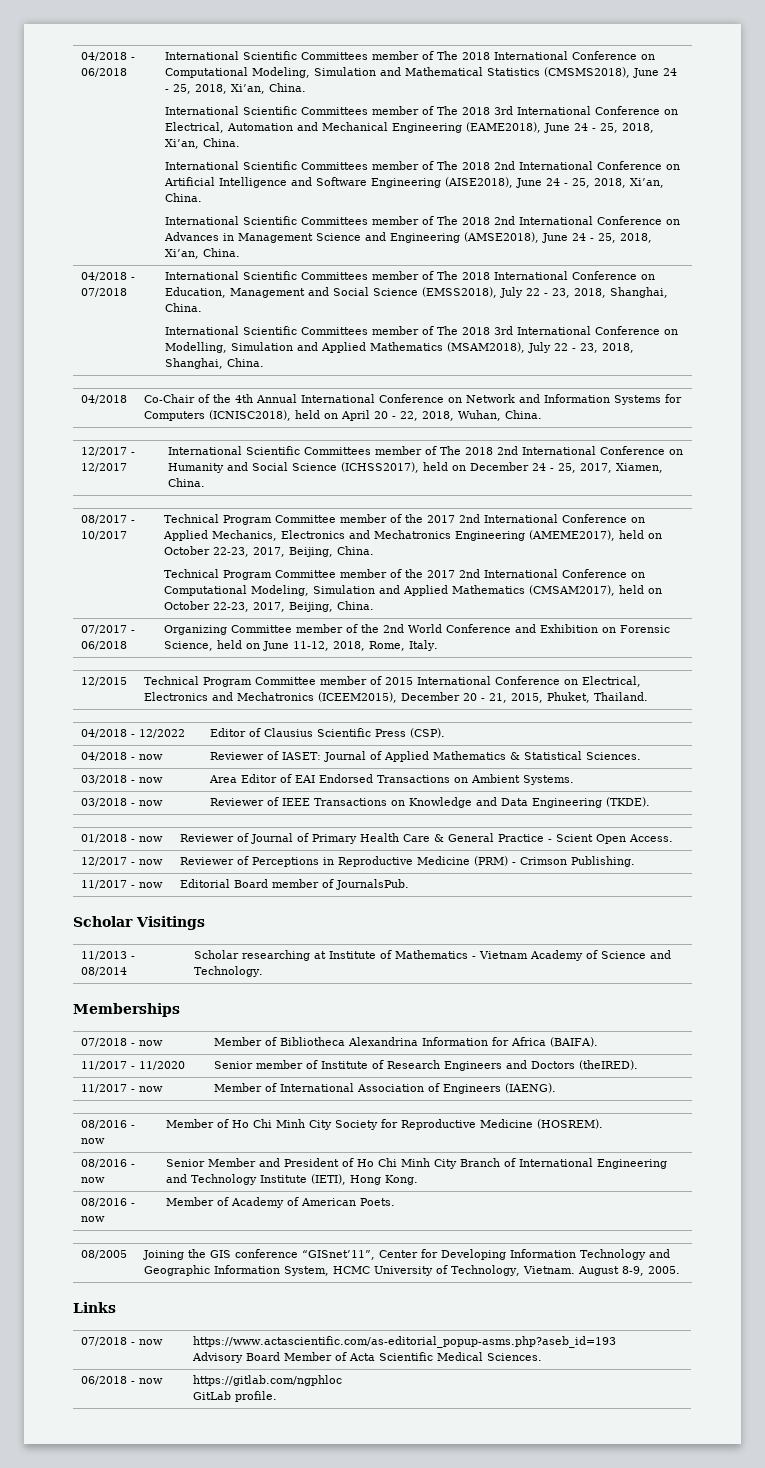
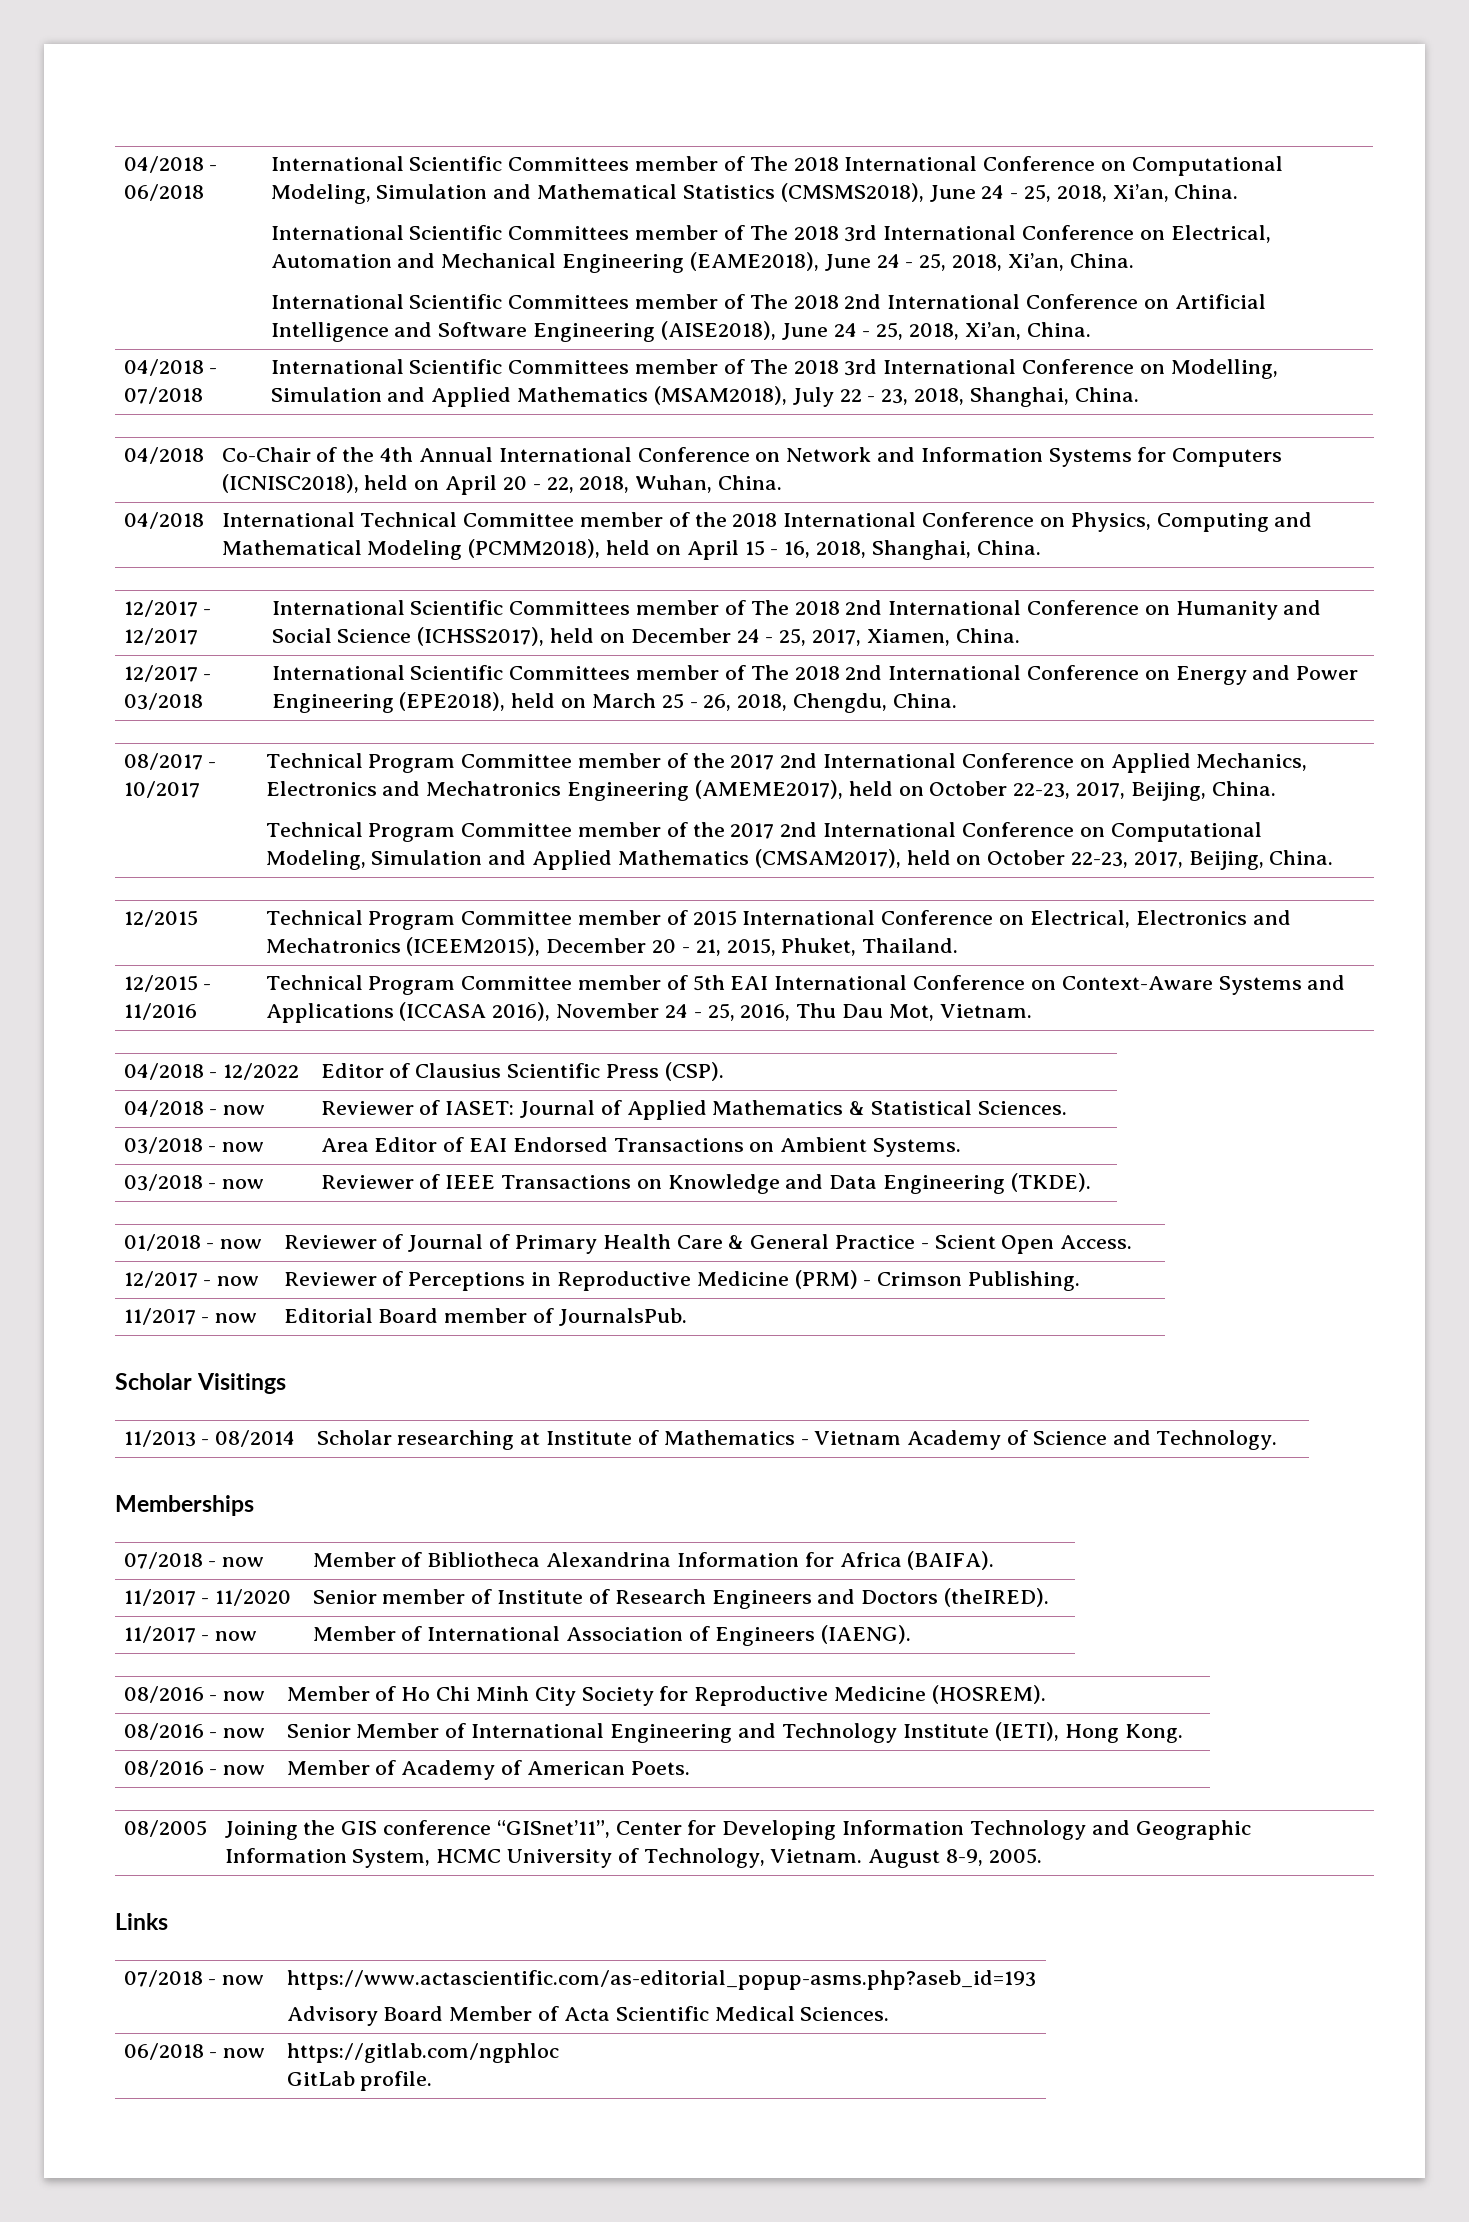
[165,216,681,225] [164,232,653,243] [165,248,241,259] // International Scientific Committees member of The 2018 2nd International Conference on Advances in Management Science and Engineering (AMSE2018), June 24 - 25, 2018, Xi’an, China. -> (1091, 329) none
[494,271,656,280] [165,287,669,298] [165,303,203,312] [165,326,491,335] International Conference on Education, Management and Social Science (EMSS2018), July 22 - 23, 2018, Shanghai, China. // International Scientific Committees member of The 2018 -> (839, 367) none
(543, 414) none -> [123,512,204,529] [221,512,1313,532] [221,539,1041,560] // 04/2018 | International Technical Committee member of the 2018 International Conference on Physics, Computing and Mathematical Modeling (PCMM2018), held on April 15 - 16, 2018, Shanghai, China.
(206, 482) none -> [123,665,212,682] [123,693,203,710] [271,665,1359,685] [271,692,957,713] // 12/2017 - 03/2018 | International Scientific Committees member of The 2018 2nd International Conference on Energy and Power Engineering (EPE2018), held on March 25 - 26, 2018, Chengdu, China.
[81,625,136,634] [81,641,128,650] [164,624,671,635] [164,640,439,651] // 07/2017 - 06/2018 | Organizing Committee member of the 2nd World Conference and Exhibition on Forensic Science, held on June 11-12, 2018, Rome, Italy. -> (1334, 857) none
(649, 696) none -> [123,975,212,992] [123,1003,197,1020] [265,975,1346,995] [265,1002,1032,1023] // 12/2015 - 11/2016 | Technical Program Committee member of 5th EAI International Conference on Context-Aware Systems and Applications (ICCASA 2016), November 24 - 25, 2016, Thu Dau Mot, Vietnam.
[259,1158,501,1169] and President of Ho Chi Minh City Branch -> (440, 1730) none

